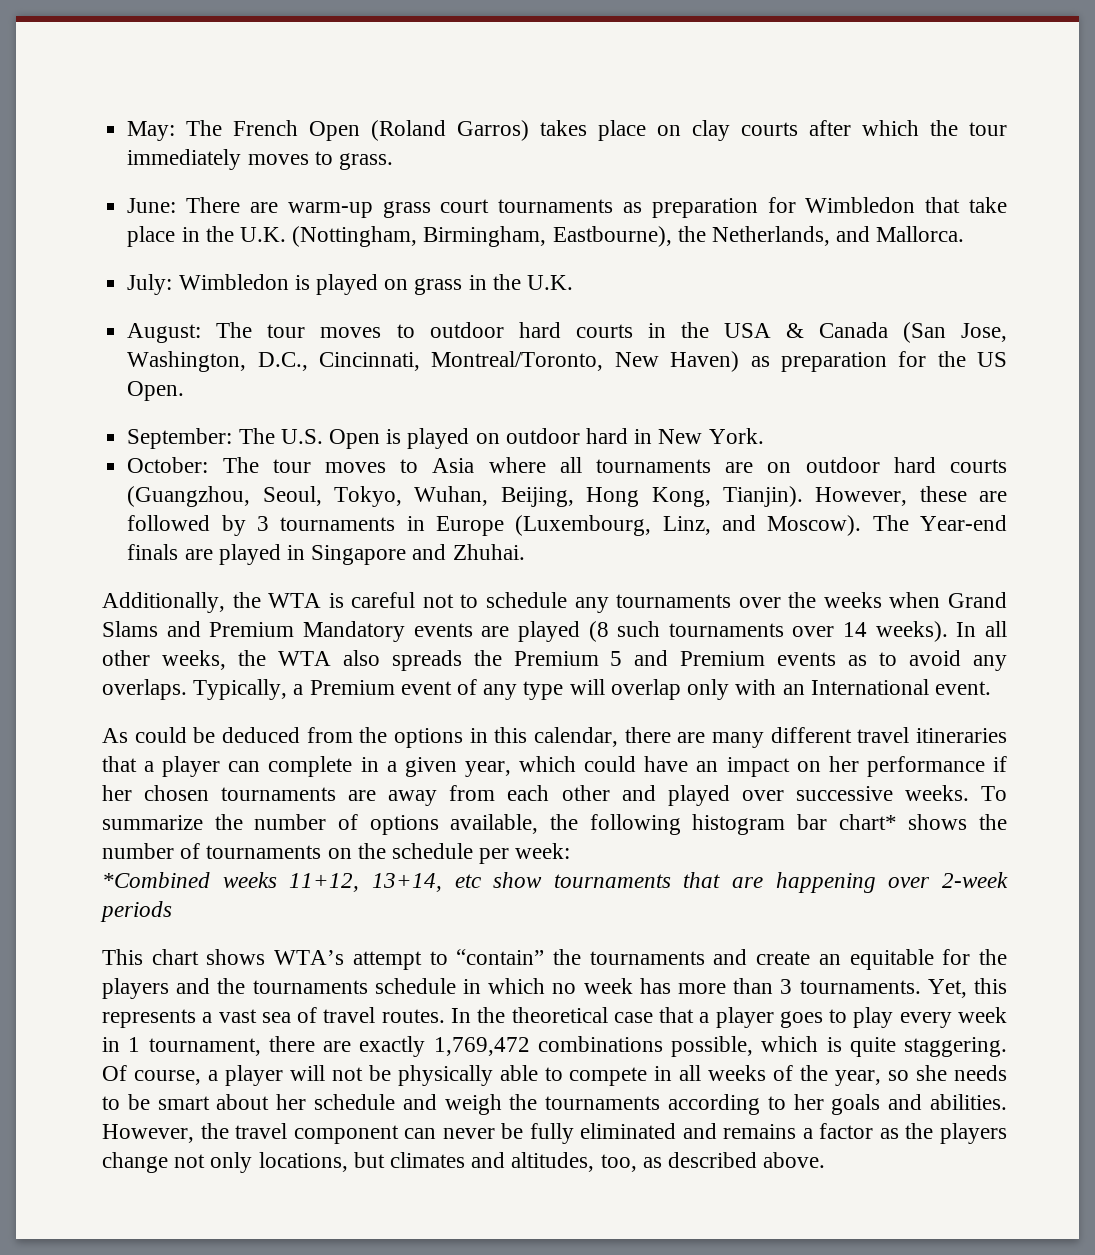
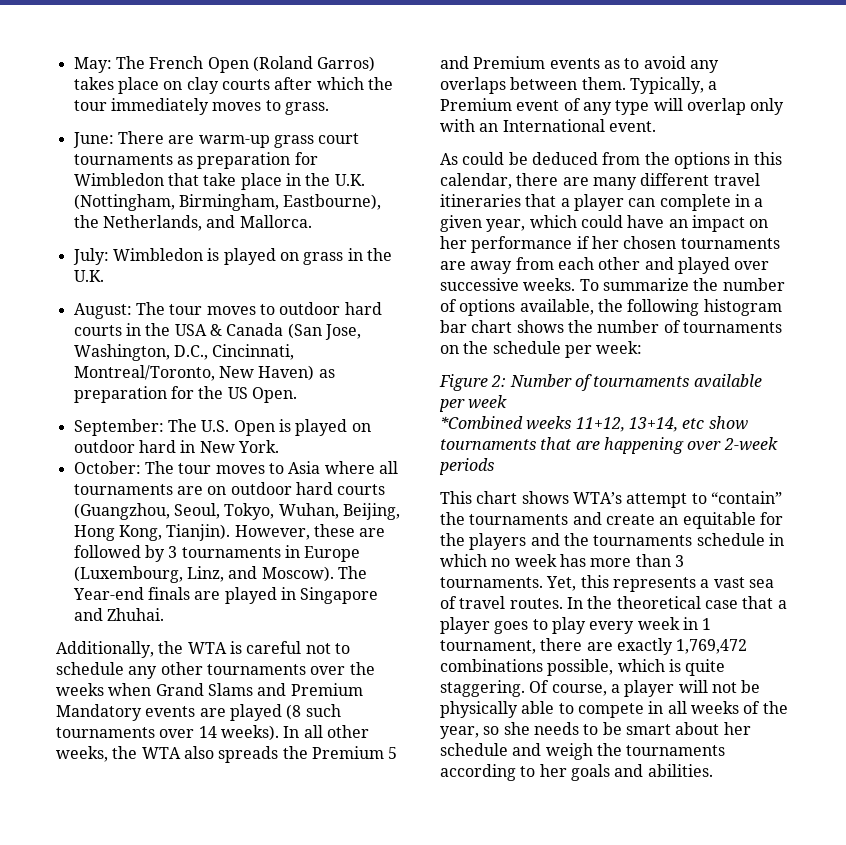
(609, 605) none -> [160,662,203,675] other
[102,679,187,700] overlaps. -> [440,77,626,94] overlaps between them.
[838,814,897,830] chart* -> [471,320,513,333] chart
(571, 851) none -> [439,374,762,391] [439,395,508,412] // Figure 2: Number of tournaments available per week
[102,1123,1007,1144] [102,1152,826,1173] However, the travel component can never be fully eliminated and remains a factor as the players change not only locations, but climates and altitudes, too, as described above. -> (713, 770) none

